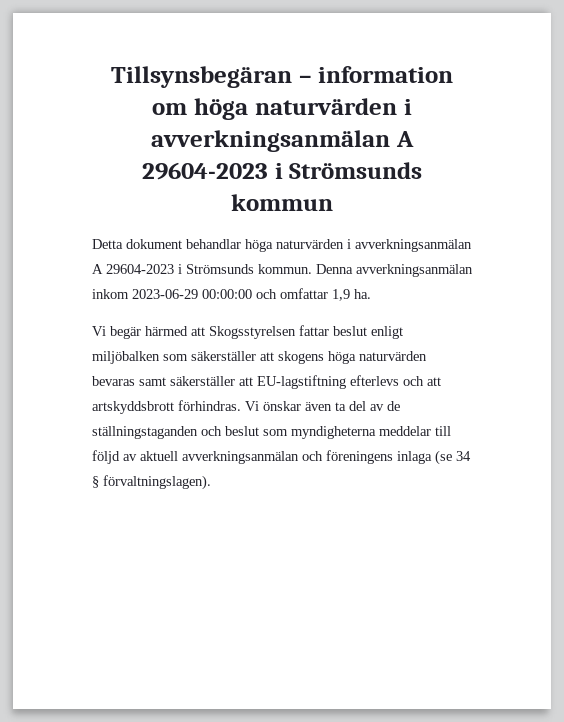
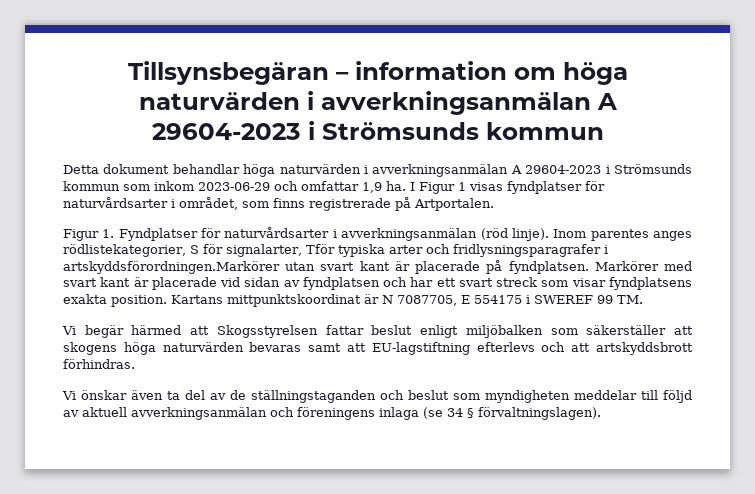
[258,264,473,277] kommun. Denna avverkningsanmälan -> [63,181,150,191] kommun som
[202,289,252,299] 00:00:00 -> (270, 186) none
(371, 294) none -> [410,181,605,194] [63,197,494,211] [63,227,693,241] [63,244,608,257] [63,260,692,274] [63,277,692,290] [63,294,643,307] I Figur 1 visas fyndplatser för naturvårdsarter i området, som finns registrerade på Artportalen. // Figur 1. Fyndplatser för naturvårdsarter i avverkningsanmälan (röd linje). Inom parentes anges rödlistekategorier, S för signalarter, Tför typiska arter och fridlysningsparagrafer i artskyddsförordningen.Markörer utan svart kant är placerade på fyndplatsen. Markörer med svart kant är placerade vid sidan av fyndplatsen och har ett svart streck som visar fyndplatsens exakta position. Kartans mittpunktskoordinat är N 7087705, E 554175 i SWEREF 99 TM.
[170,376,235,386] säkerställer -> (342, 347) none
(241, 405) none -> (135, 364) //
[291,426,376,439] myndigheterna -> [485,390,570,403] myndigheten

